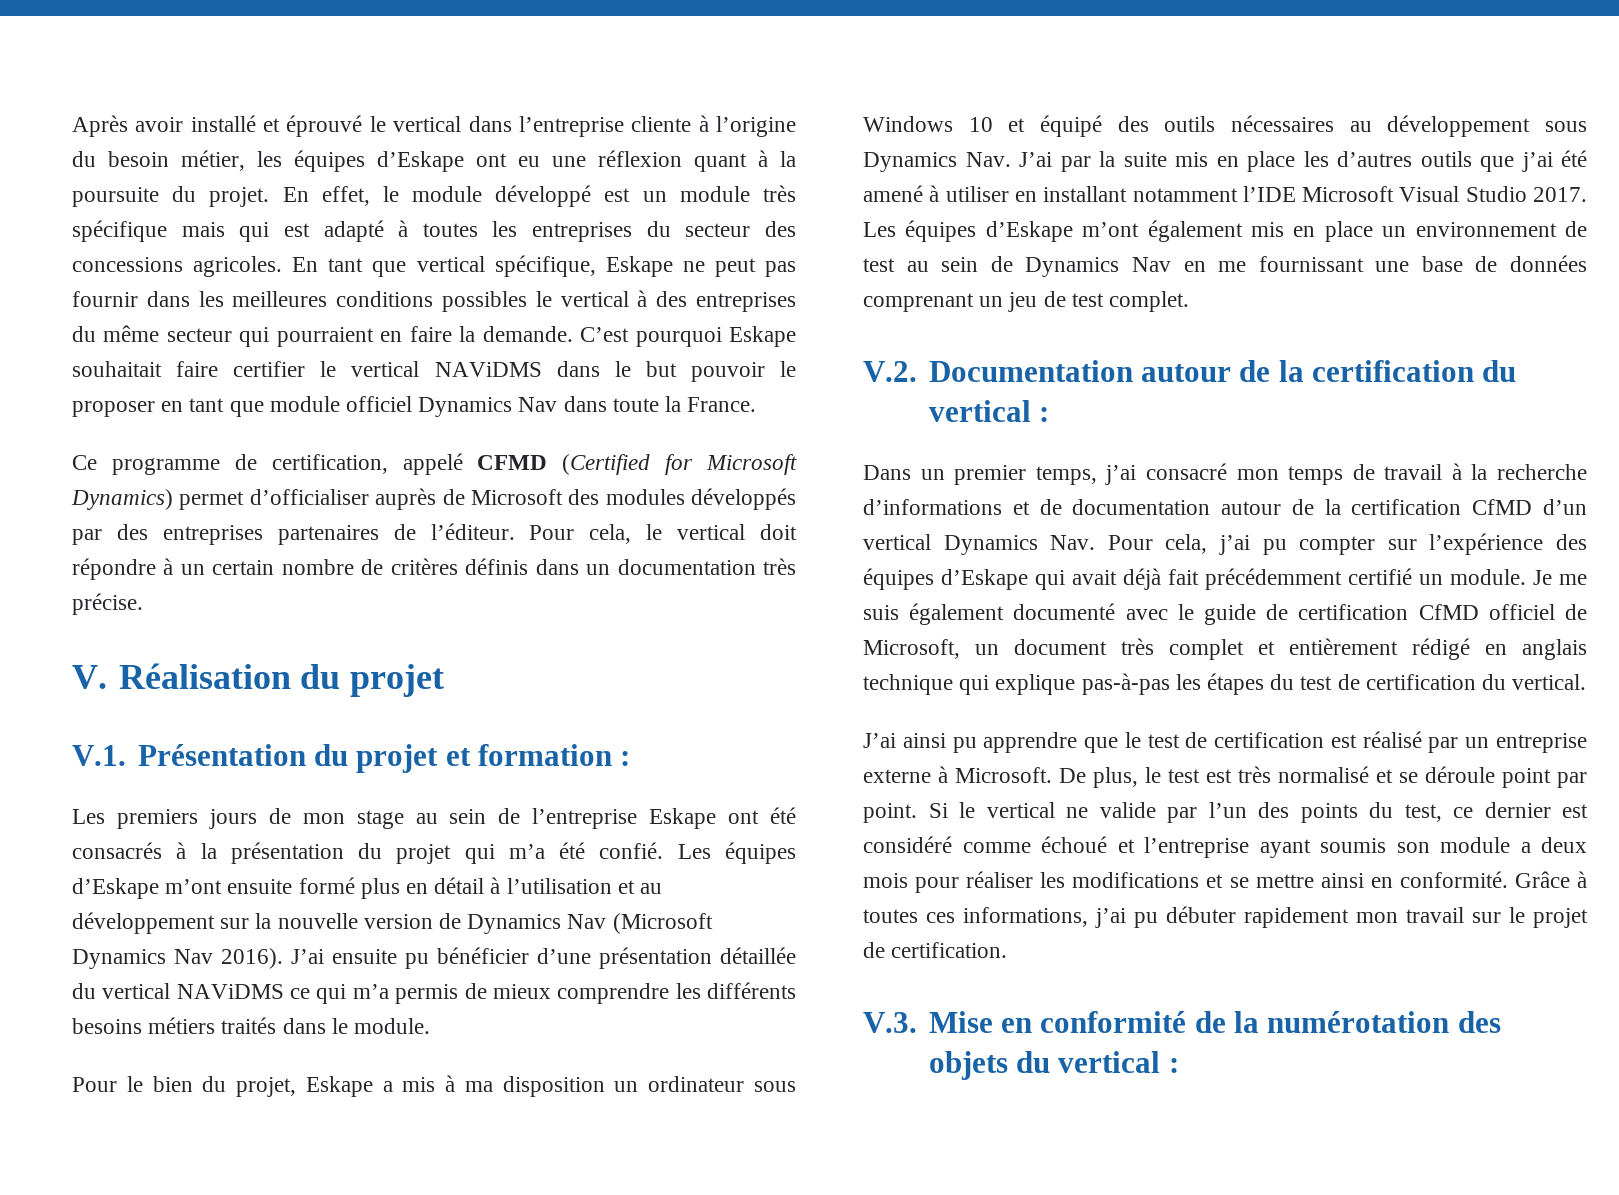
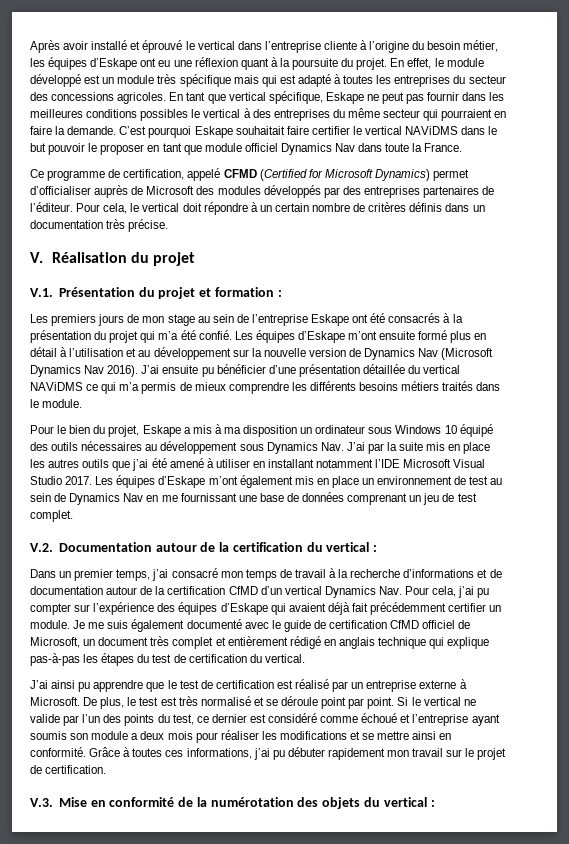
[1008,118,1026,132] et -> (457, 429) none
[1337,151,1412,167] d’autres -> [48,459,80,468] autres
[1072,570,1117,585] avait -> [288,603,326,612] avaient
[1348,568,1412,585] certifié -> [448,603,487,612] certifier

